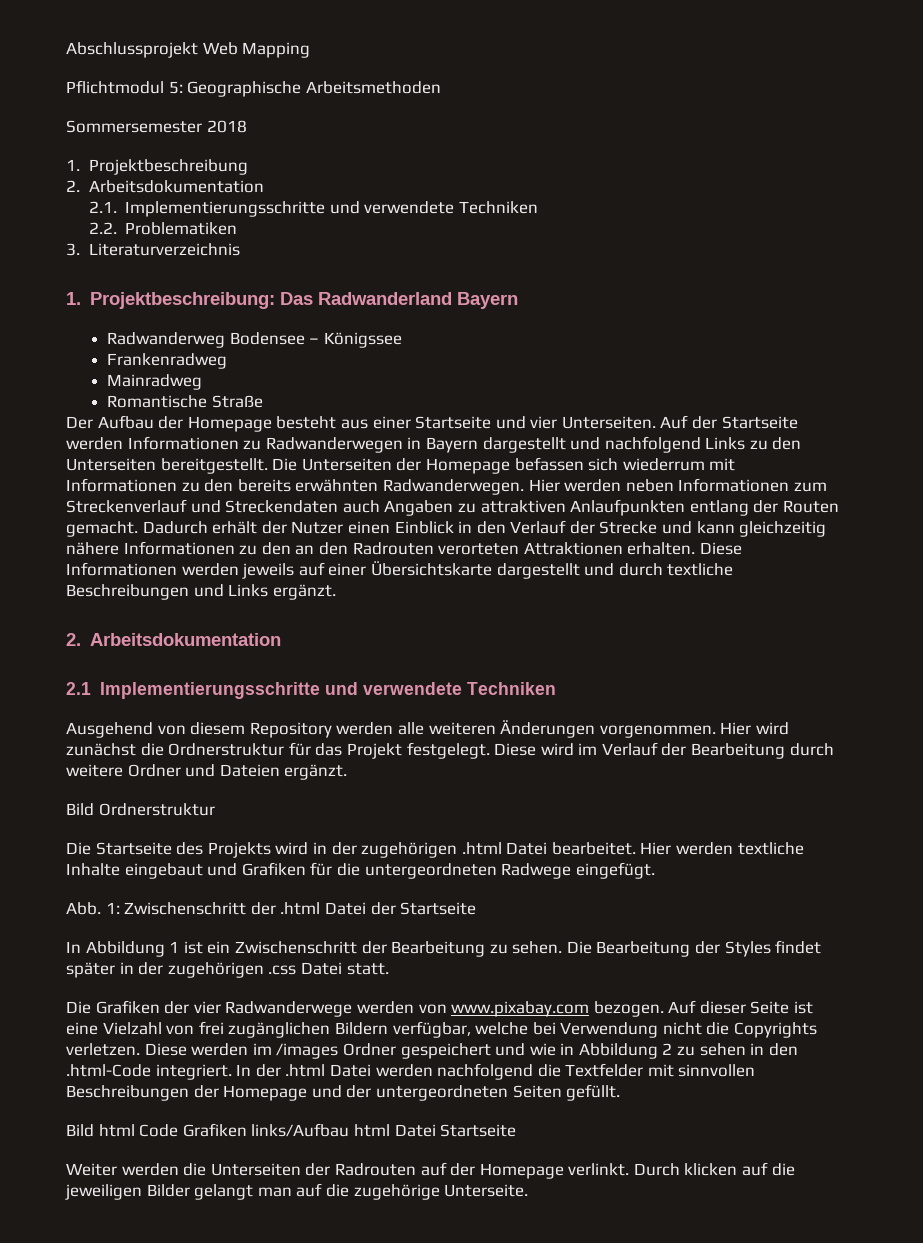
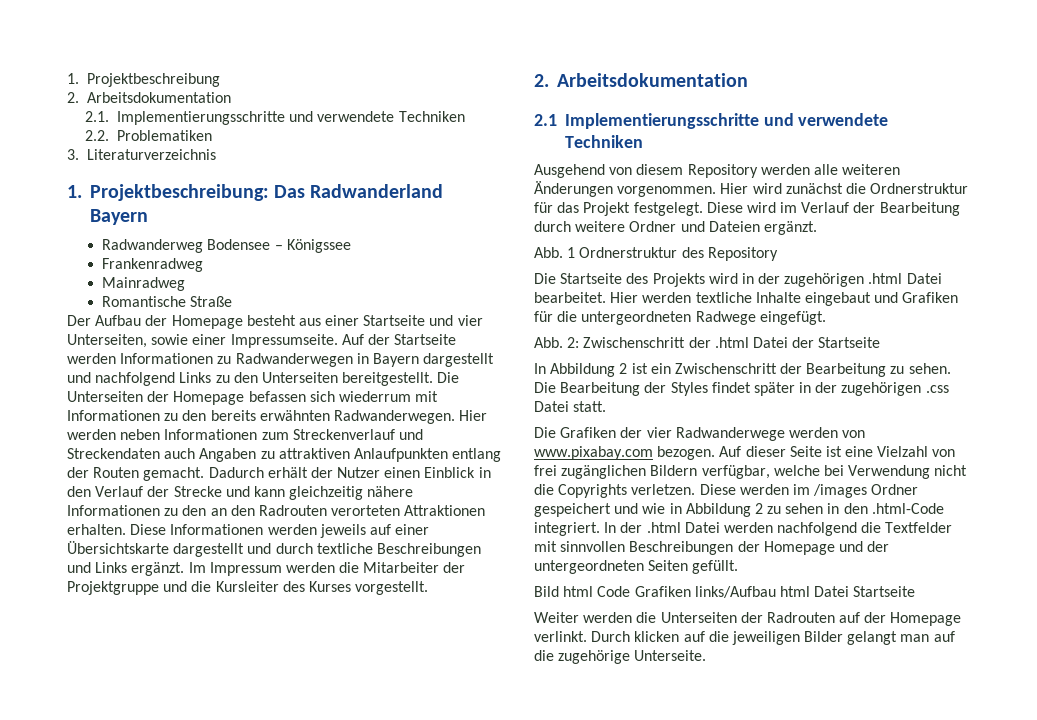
[66,42,311,58] [66,80,441,97] [66,120,247,133] Abschlussprojekt Web Mapping // Pflichtmodul 5: Geographische Arbeitsmethoden // Sommersemester 2018 // -> (67, 78) none
[561,416,656,429] Unterseiten. -> [67,334,338,348] Unterseiten, sowie einer Impressumseite.
(336, 592) none -> [188,562,466,576] [67,581,429,595] Im Impressum werden die Mitarbeiter der Projektgruppe und die Kursleiter des Kurses vorgestellt.
[66,803,215,816] Bild Ordnerstruktur -> [534,247,778,261] Abb. 1 Ordnerstruktur des Repository
[105,902,120,914] 1: -> [567,337,580,348] 2:
[169,941,180,953] 1 -> [619,363,628,374] 2

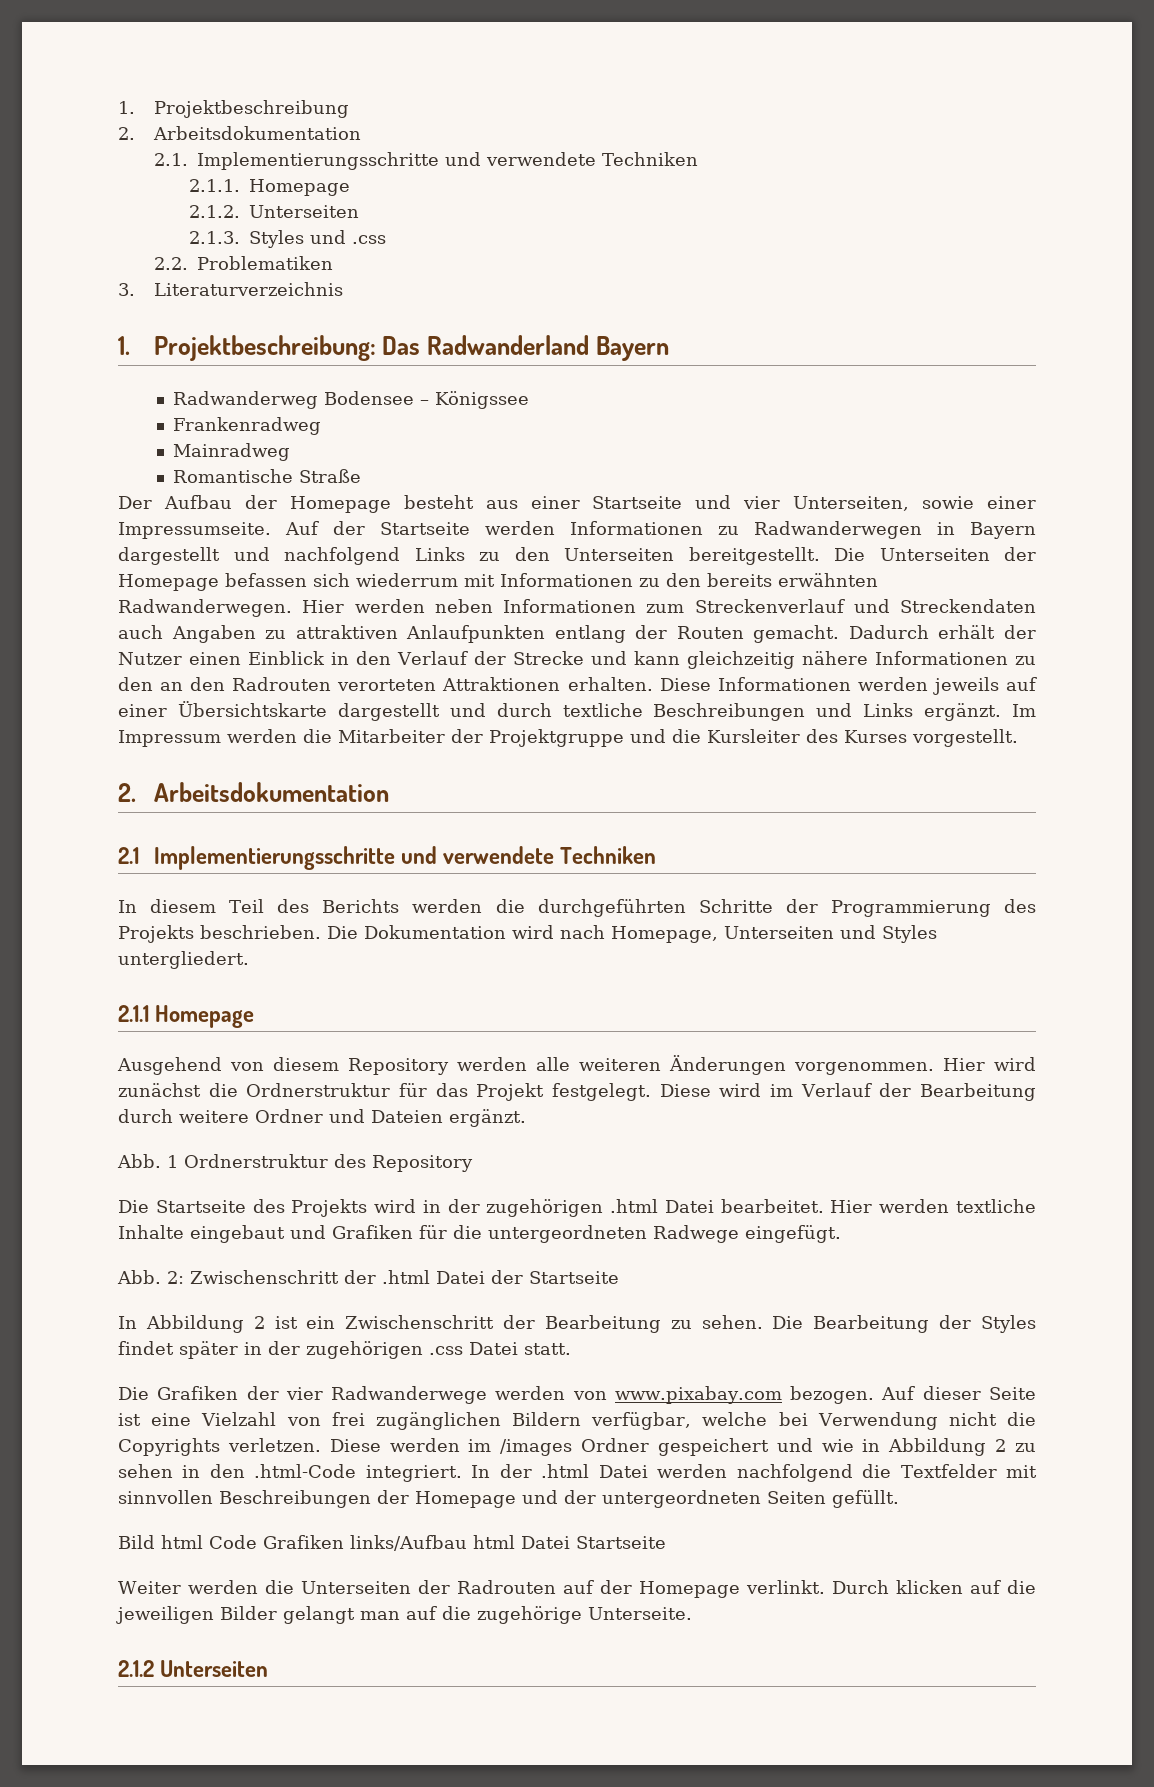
(465, 116) none -> [189,179,351,196] [189,205,360,218] [189,230,387,248] // 2.1.1. Homepage // 2.1.2. Unterseiten // 2.1.3. Styles und .css
(643, 141) none -> [118,899,1036,917] [118,925,937,943] [118,951,249,969] [118,1005,255,1028] // In diesem Teil des Berichts werden die durchgeführten Schritte der Programmierung des Projekts beschrieben. Die Dokumentation wird nach Homepage, Unterseiten und Styles untergliedert. // 2.1.1 Homepage
(707, 655) none -> [118,1660,269,1677] // 2.1.2 Unterseiten

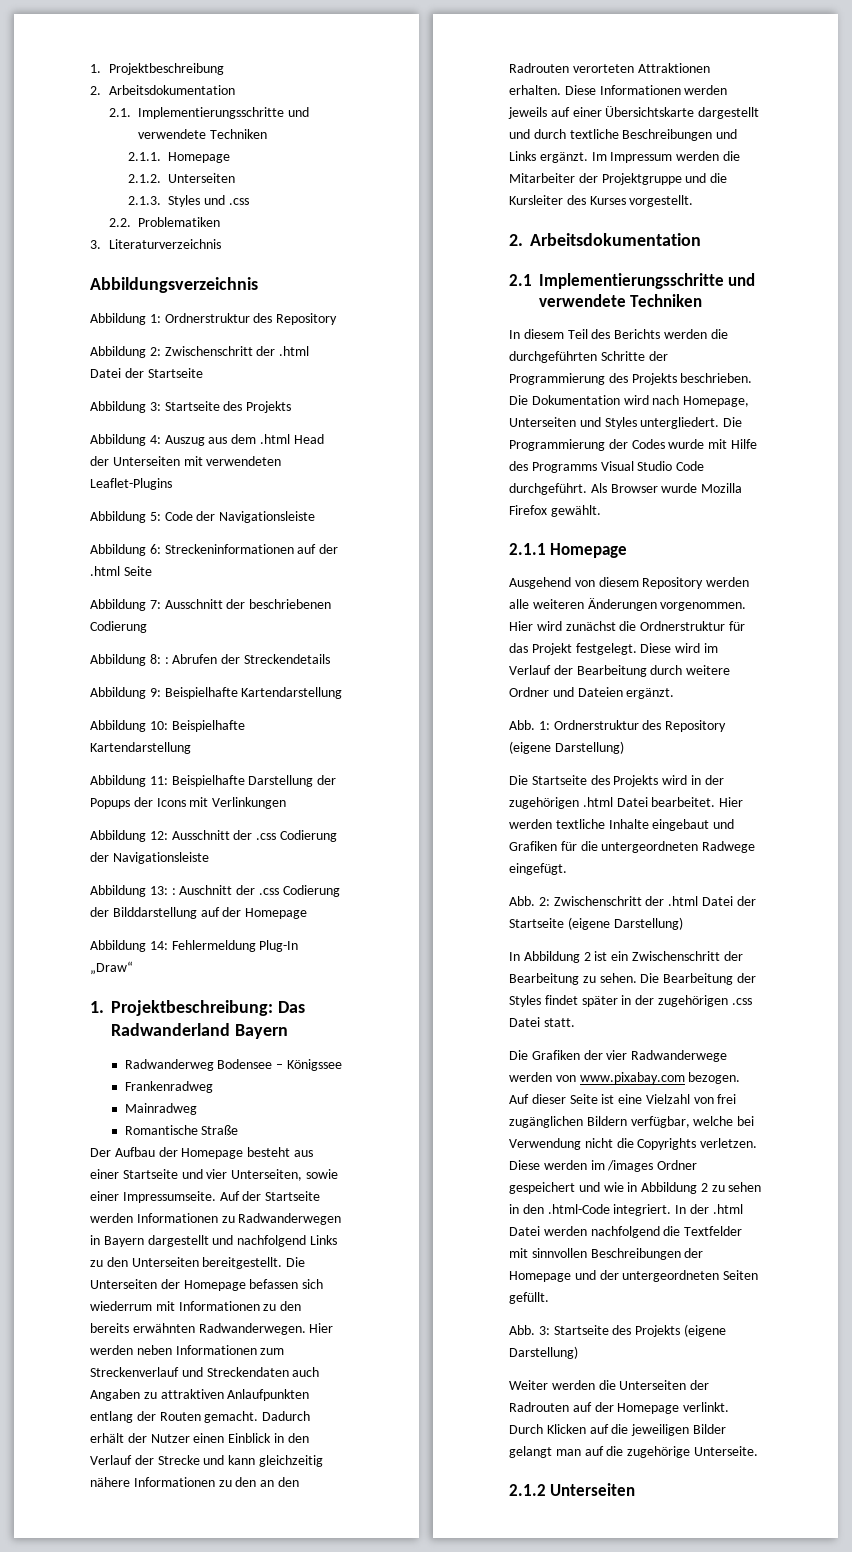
(343, 289) none -> [90,277,258,293] [90,313,338,325] [90,346,310,358] [90,368,203,378] [90,401,292,413] [90,434,324,446] [90,456,282,466] [90,478,172,490] [90,511,316,523] [90,544,339,556] [90,566,152,576] [90,599,332,611] [90,621,147,633] [90,654,330,666] [90,687,343,699] [90,720,245,732] [90,742,191,754] [90,775,337,787] [90,797,287,809] [90,830,337,842] [90,852,209,864] [90,885,340,897] [90,907,308,919] [90,940,299,952] [90,961,133,975] // Abbildungsverzeichnis // Abbildung 1: Ordnerstruktur des Repository // Abbildung 2: Zwischenschritt der .html Datei der Startseite // Abbildung 3: Startseite des Projekts // Abbildung 4: Auszug aus dem .html Head der Unterseiten mit verwendeten Leaflet-Plugins // Abbildung 5: Code der Navigationsleiste // Abbildung 6: Streckeninformationen auf der .html Seite // Abbildung 7: Ausschnitt der beschriebenen Codierung // Abbildung 8: : Abrufen der Streckendetails // Abbildung 9: Beispielhafte Kartendarstellung // Abbildung 10: Beispielhafte Kartendarstellung // Abbildung 11: Beispielhafte Darstellung der Popups der Icons mit Verlinkungen // Abbildung 12: Ausschnitt der .css Codierung der Navigationsleiste // Abbildung 13: : Auschnitt der .css Codierung der Bilddarstellung auf der Homepage // Abbildung 14: Fehlermeldung Plug-In „Draw“
(249, 960) none -> [723,417,743,427] [509,439,757,451] [509,461,705,473] [509,483,743,495] [509,505,601,517] Die Programmierung der Codes wurde mit Hilfe des Programms Visual Studio Code durchgeführt. Als Browser wurde Mozilla Firefox gewählt.
[167,1154,473,1172] 1 Ordnerstruktur des Repository -> [538,720,727,732] [509,741,624,754] 1: Ordnerstruktur des Repository (eigene Darstellung)
(619, 1277) none -> [567,917,683,930] (eigene Darstellung)
[118,1535,666,1551] Bild html Code Grafiken links/Aufbau html Datei Startseite -> [509,1324,726,1337] [509,1346,578,1359] Abb. 3: Startseite des Projekts (eigene Darstellung)
[895,1580,963,1594] klicken -> [546,1424,586,1434] Klicken

